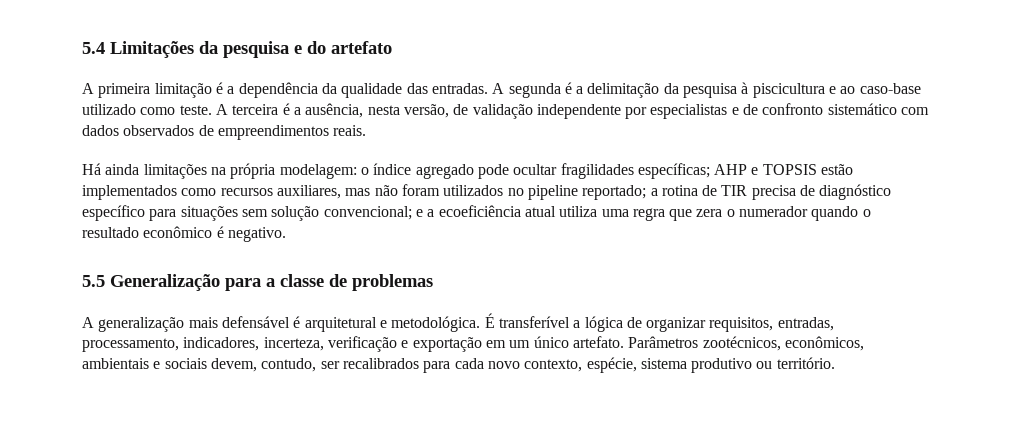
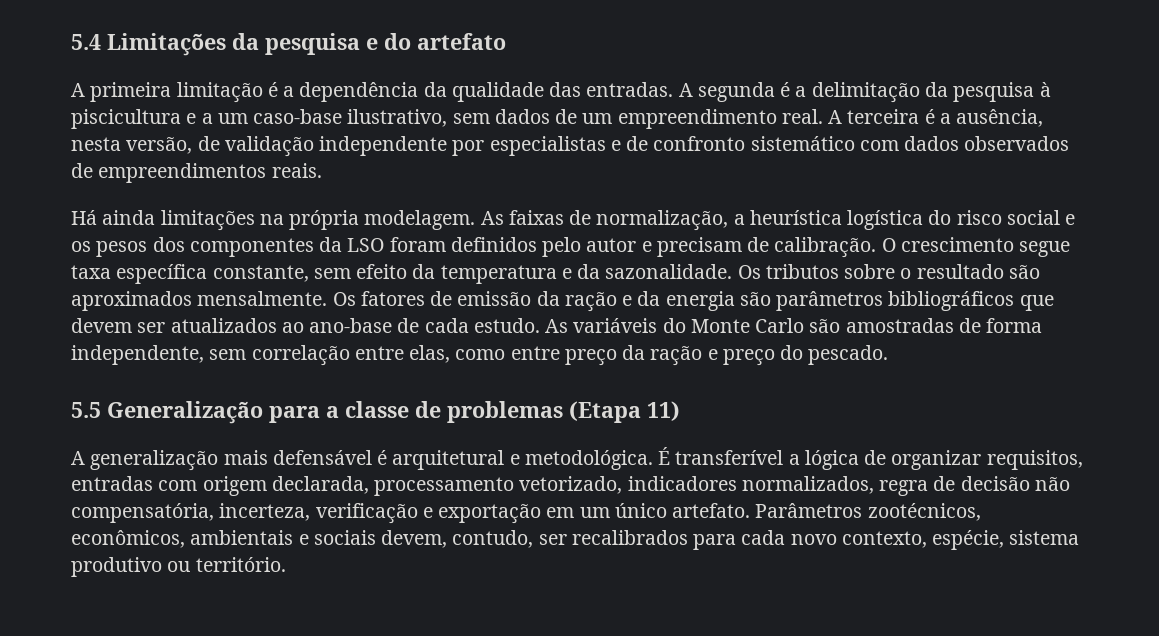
[840,83,921,94] [82,104,212,115] ao caso-base utilizado como teste. -> [201,109,823,129] a um caso-base ilustrativo, sem dados de um empreendimento real.
[279,163,854,179] [82,184,892,200] [82,205,871,221] [82,226,286,242] modelagem: o índice agregado pode ocultar fragilidades específicas; AHP e TOPSIS estão implementados como recursos auxiliares, mas não foram utilizados no pipeline reportado; a rotina de TIR precisa de diagnóstico específico para situações sem solução convencional; e a ecoeficiência atual utiliza uma regra que zera o numerador quando o resultado econômico é negativo. -> [364,210,1076,231] [71,237,1071,258] [71,264,1040,284] [71,291,1054,312] [71,318,1043,333] [71,345,889,366] modelagem. As faixas de normalização, a heurística logística do risco social e os pesos dos componentes da LSO foram definidos pelo autor e precisam de calibração. O crescimento segue taxa específica constante, sem efeito da temperatura e da sazonalidade. Os tributos sobre o resultado são aproximados mensalmente. Os fatores de emissão da ração e da energia são parâmetros bibliográficos que devem ser atualizados ao ano-base de cada estudo. As variáveis do Monte Carlo são amostradas de forma independente, sem correlação entre elas, como entre preço da ração e preço do pescado.
(433, 282) none -> [569,401,680,423] (Etapa 11)
[777,317,834,331] [82,337,260,352] entradas, processamento, indicadores, -> [71,476,1070,496] [71,503,214,523] entradas com origem declarada, processamento vetorizado, indicadores normalizados, regra de decisão não compensatória,

